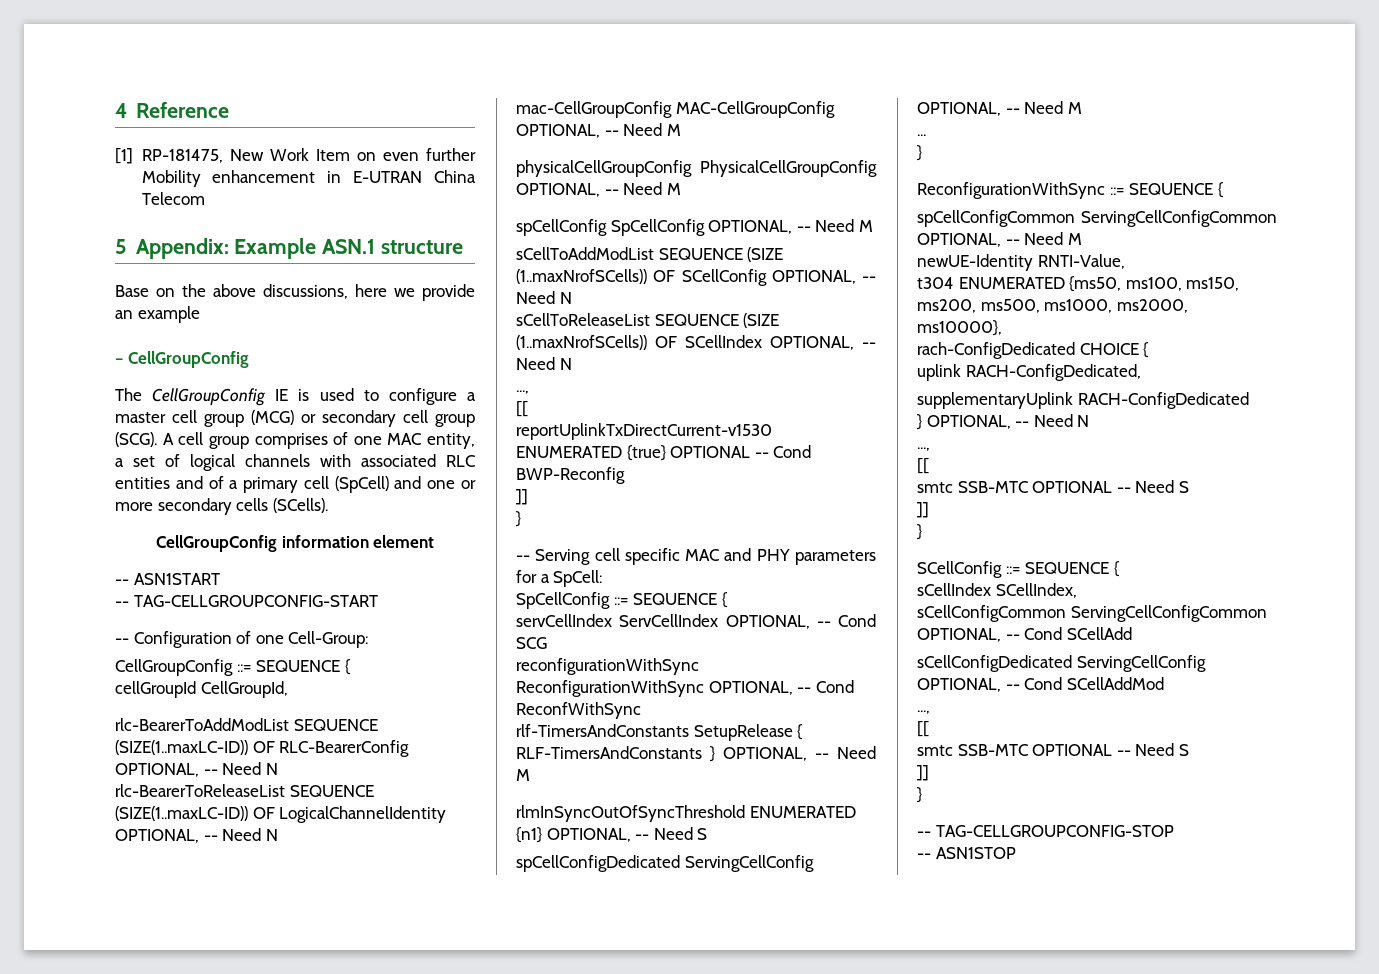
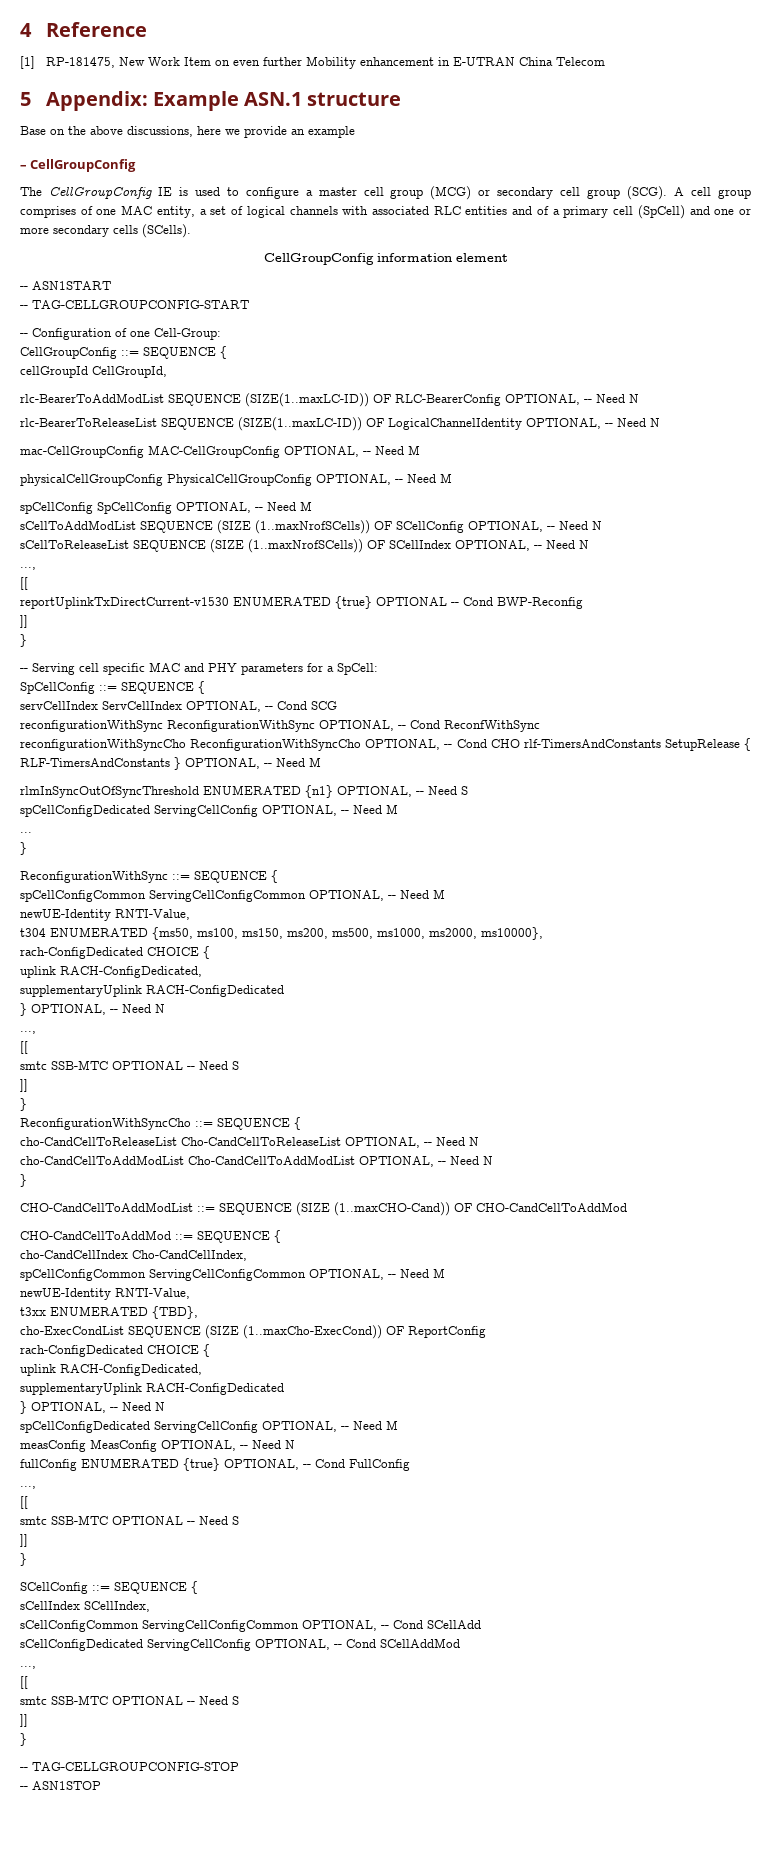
(641, 710) none -> [20,739,520,751] reconfigurationWithSyncCho ReconfigurationWithSyncCho OPTIONAL, -- Cond CHO
(922, 532) none -> [20,1117,301,1130] [20,1137,479,1148] [20,1155,493,1167] [20,1174,27,1187] [20,1202,627,1216] [20,1230,281,1243] [20,1250,247,1261] [20,1268,445,1281] [20,1288,190,1300] [20,1306,198,1319] [20,1325,486,1339] [20,1344,210,1357] [20,1364,202,1376] [20,1383,284,1395] [20,1401,165,1414] [20,1420,398,1433] [20,1439,295,1452] [20,1458,410,1471] [20,1486,36,1489] [20,1496,28,1509] [20,1515,239,1525] [20,1534,28,1547] [20,1553,27,1566] // ReconfigurationWithSyncCho ::= SEQUENCE { // cho-CandCellToReleaseList Cho-CandCellToReleaseList OPTIONAL, -- Need N // cho-CandCellToAddModList Cho-CandCellToAddModList OPTIONAL, -- Need N // } // CHO-CandCellToAddModList ::= SEQUENCE (SIZE (1..maxCHO-Cand)) OF CHO-CandCellToAddMod // CHO-CandCellToAddMod ::= SEQUENCE { // cho-CandCellIndex Cho-CandCellIndex, // spCellConfigCommon ServingCellConfigCommon OPTIONAL, -- Need M // newUE-Identity RNTI-Value, // t3xx ENUMERATED {TBD}, // cho-ExecCondList SEQUENCE (SIZE (1..maxCho-ExecCond)) OF ReportConfig // rach-ConfigDedicated CHOICE { // uplink RACH-ConfigDedicated, // supplementaryUplink RACH-ConfigDedicated // } OPTIONAL, -- Need N // spCellConfigDedicated ServingCellConfig OPTIONAL, -- Need M // measConfig MeasConfig OPTIONAL, -- Need N // fullConfig ENUMERATED {true} OPTIONAL, -- Cond FullConfig // ..., // [[ // smtc SSB-MTC OPTIONAL -- Need S // ]] // }

